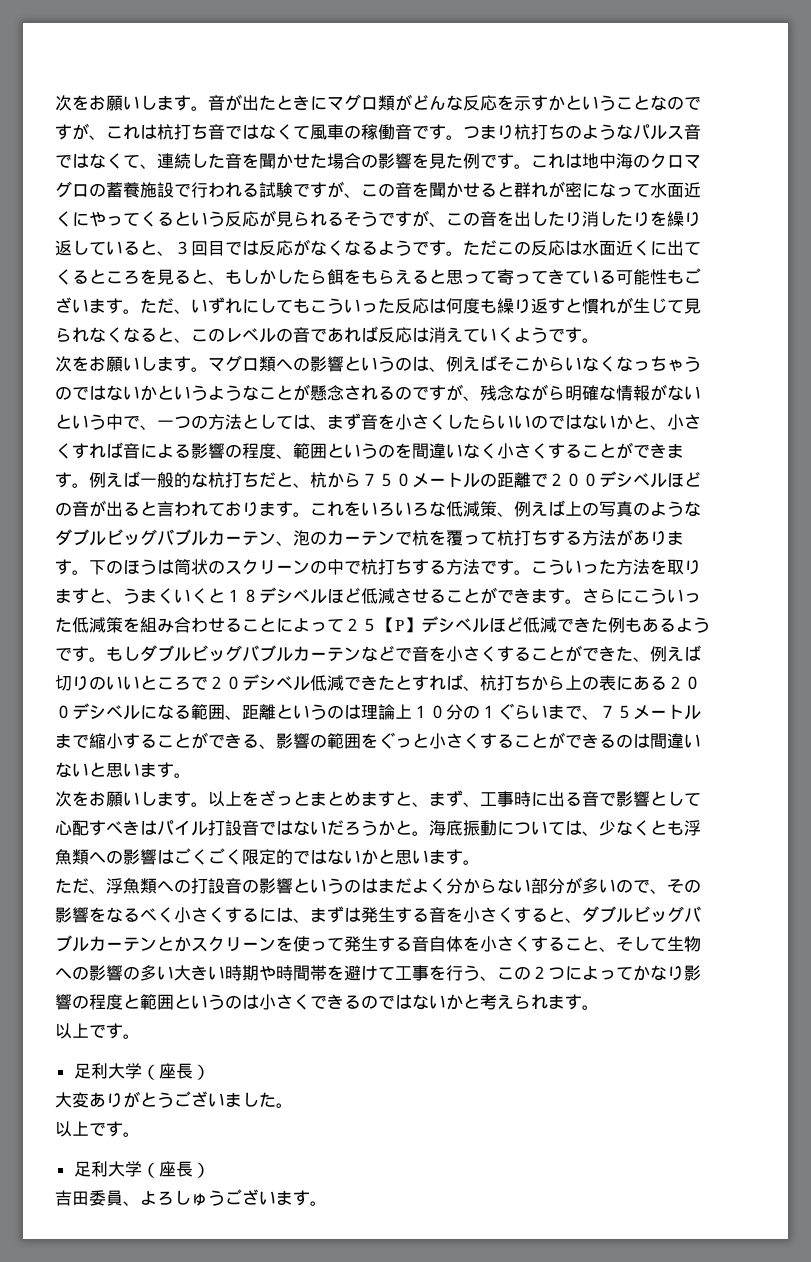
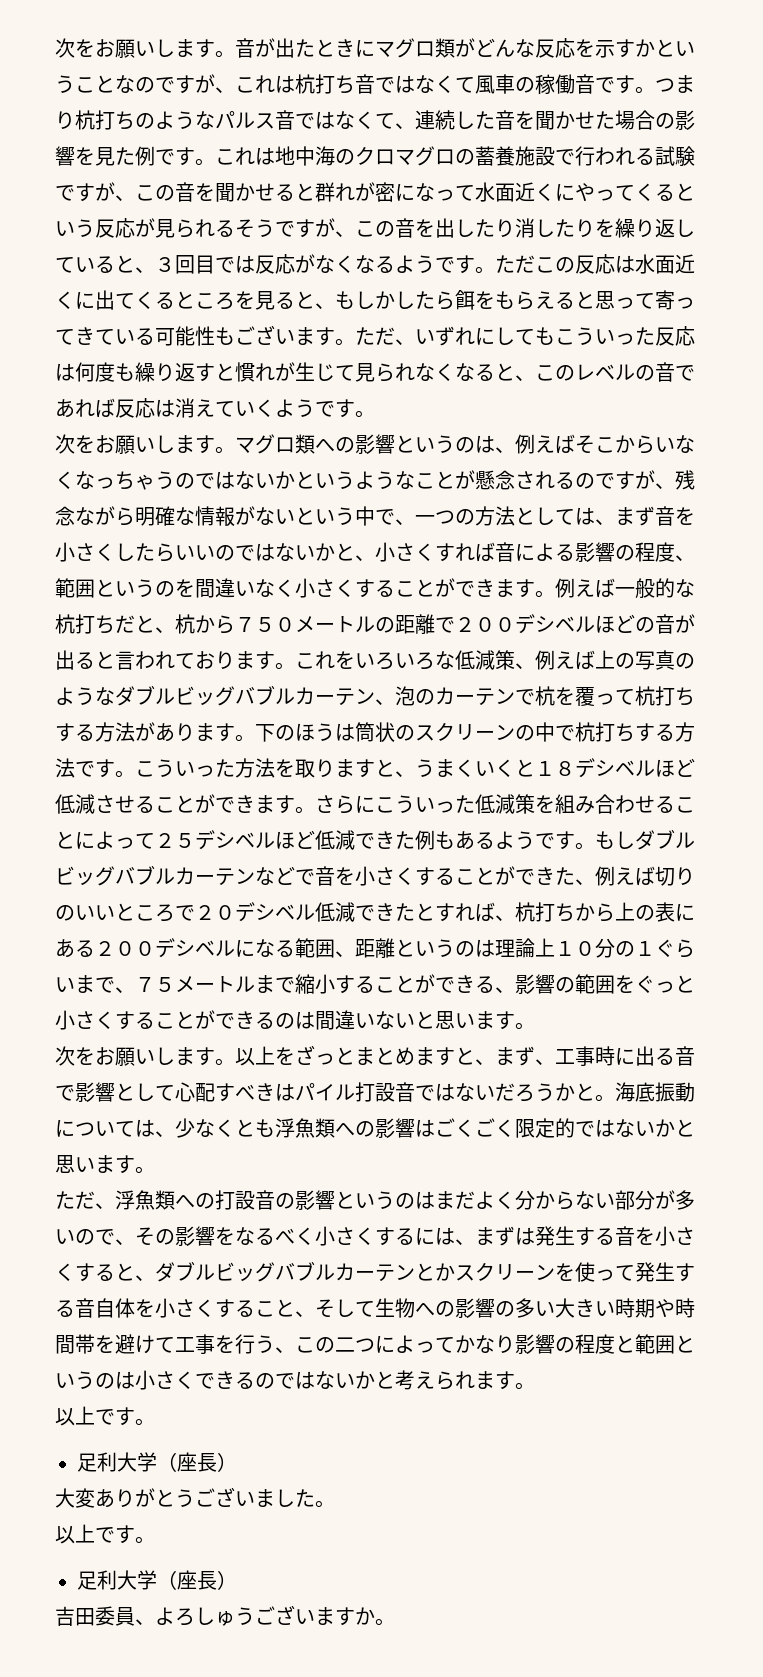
[378,617,421,633] 【P】 -> (195, 840) none
[531,966,548,979] ２ -> [335,1337,355,1352] 二
(310, 1198) none -> [355,1607,375,1625] か

